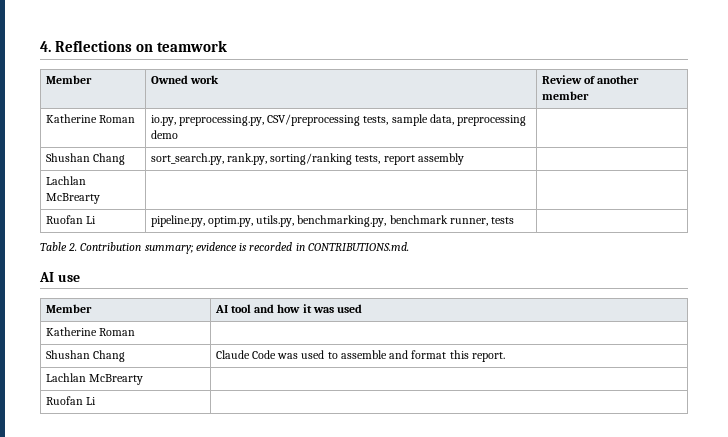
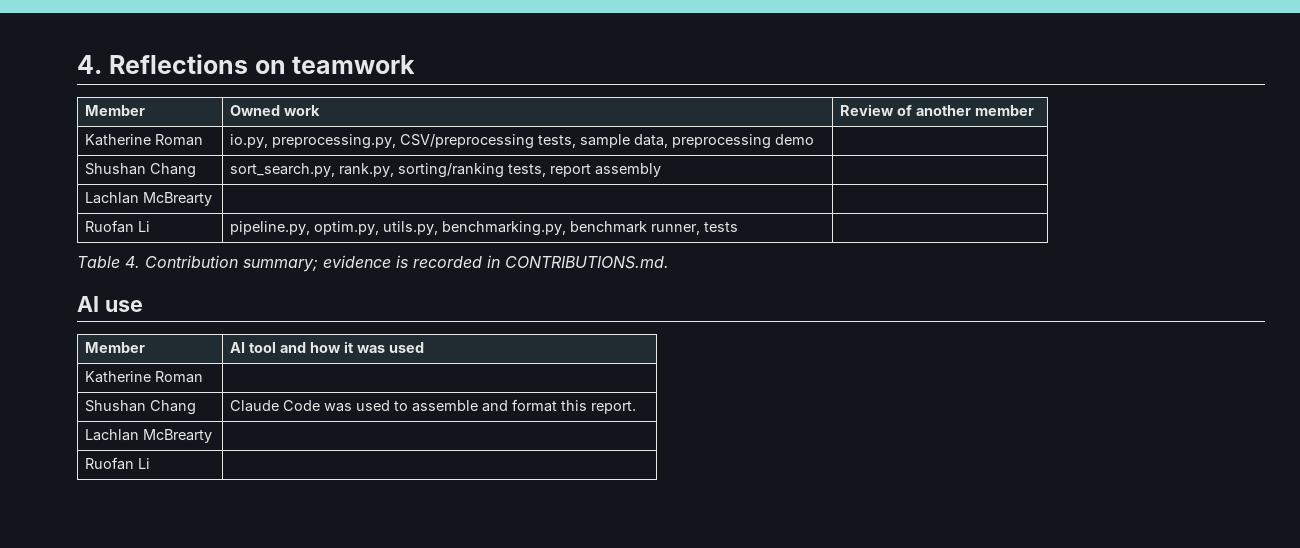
[68,243,78,251] 2. -> [125,256,140,268] 4.

